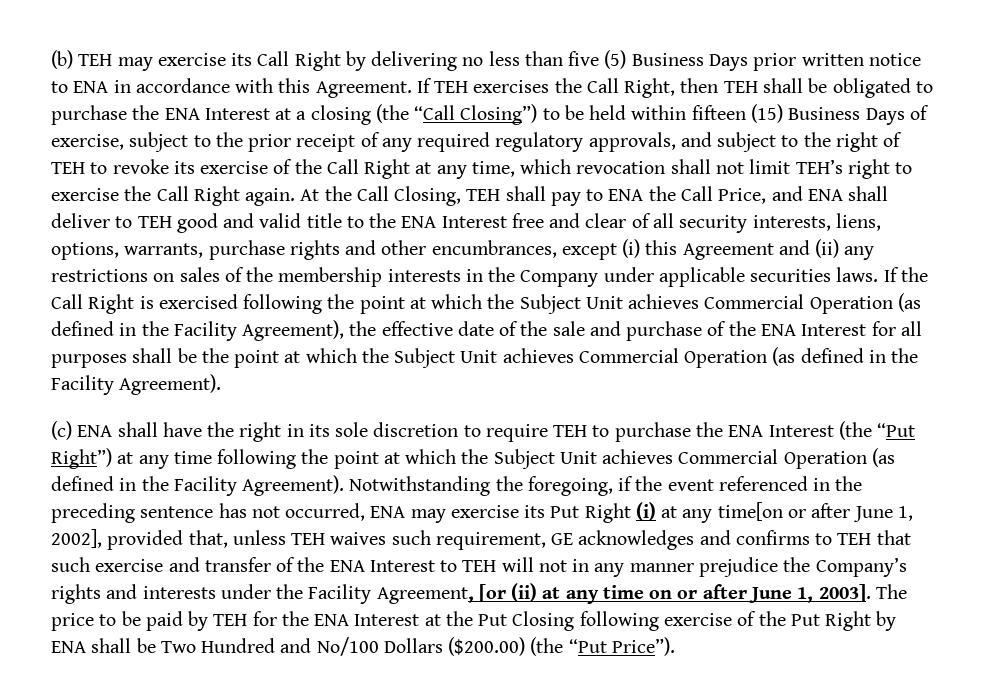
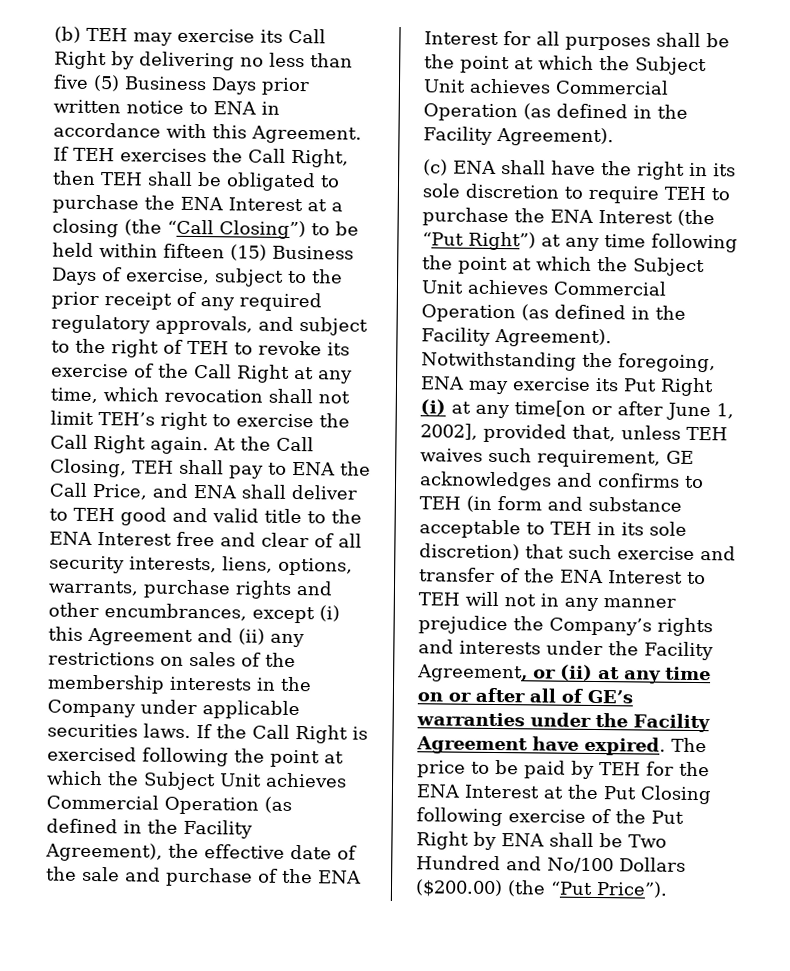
[618,476,863,491] [51,503,366,523] if the event referenced in the preceding sentence has not occurred, -> (716, 363) none
(872, 539) none -> [466,495,682,512] [419,519,687,539] [419,543,520,561] (in form and substance acceptable to TEH in its sole discretion)
[478,584,506,602] [or -> [533,669,556,679] or
[748,584,871,603] June 1, 2003]. -> [529,688,633,704] [416,712,710,733] [416,736,666,756] all of GE’s warranties under the Facility Agreement have expired.

